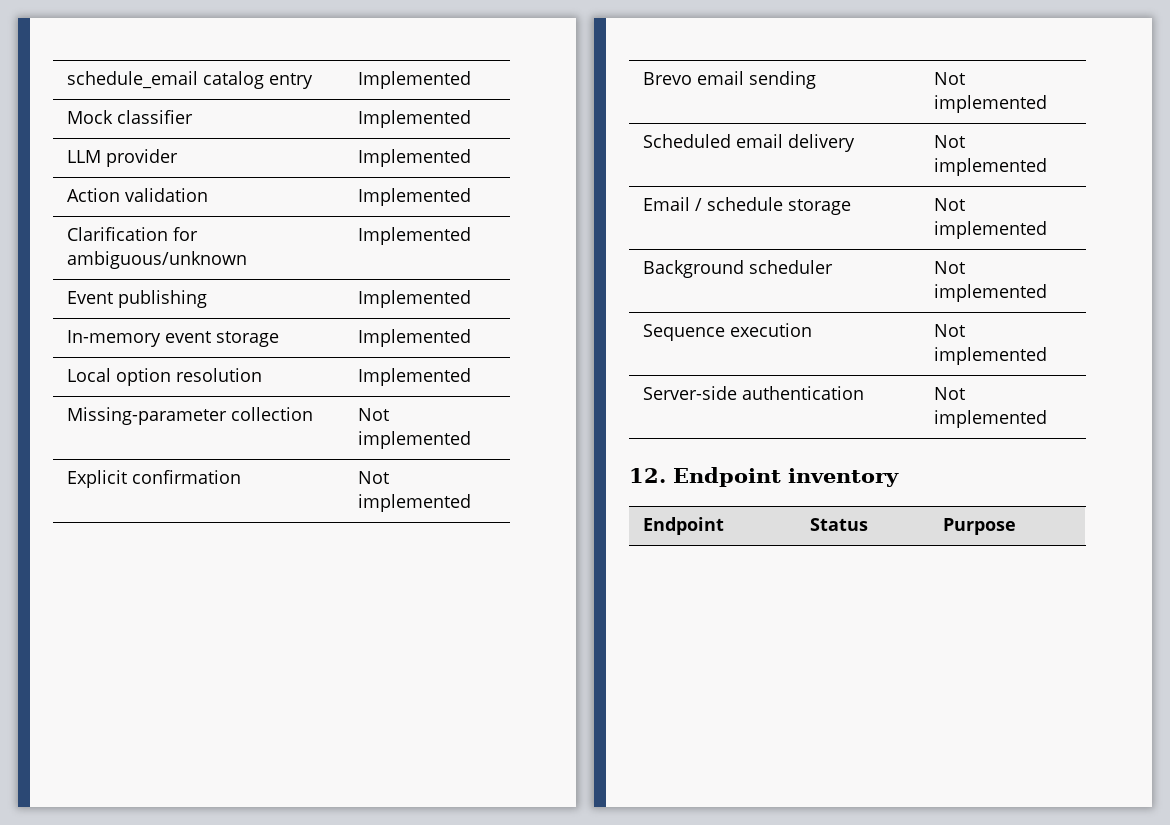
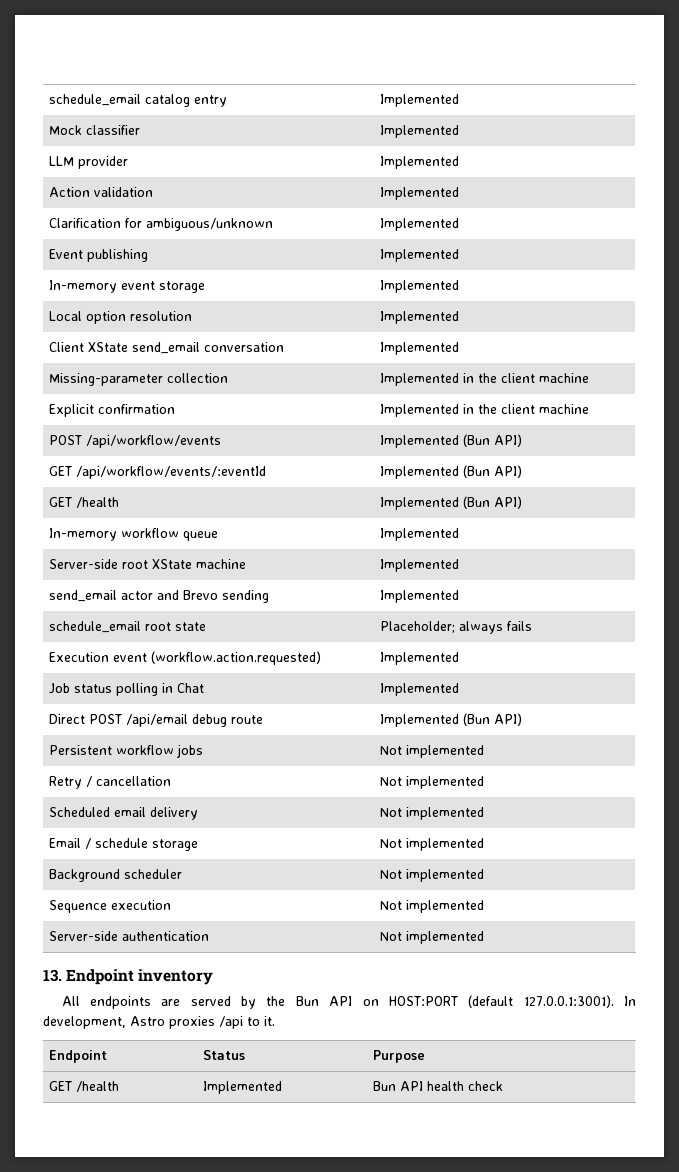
[67,407,314,425] [358,408,390,421] [358,431,472,449] [67,470,242,488] [358,471,390,484] [358,494,472,512] [643,71,817,89] Missing-parameter collection | Not implemented // Explicit confirmation | Not implemented // Brevo email sending -> [49,342,285,354] [380,342,460,355] [49,373,229,386] [380,373,590,386] [49,404,176,417] [380,404,590,417] [49,435,222,448] [380,434,523,448] [49,466,267,479] [380,465,523,479] [49,497,120,508] [380,496,523,510] [49,528,219,541] [380,528,460,541] [49,559,247,569] [380,559,460,572] [49,590,270,603] [380,590,460,603] [49,621,207,633] [380,621,533,634] [49,651,322,665] [380,652,460,665] [49,683,205,696] [380,683,460,696] [49,714,264,727] [380,713,523,727] [49,744,204,758] [380,745,485,758] [49,776,172,789] Client XState send_email conversation | Implemented // Missing-parameter collection | Implemented in the client machine // Explicit confirmation | Implemented in the client machine // POST /api/workflow/events | Implemented (Bun API) // GET /api/workflow/events/:eventId | Implemented (Bun API) // GET /health | Implemented (Bun API) // In-memory workflow queue | Implemented // Server-side root XState machine | Implemented // send_email actor and Brevo sending | Implemented // schedule_email root state | Placeholder; always fails // Execution event (workflow.action.requested) | Implemented // Job status polling in Chat | Implemented // Direct POST /api/email debug route | Implemented (Bun API) // Persistent workflow jobs | Not implemented // Retry / cancellation
[629,468,666,483] 12. -> [43,969,62,982] 13.
[643,517,725,535] [810,518,869,531] [943,518,1017,535] // Endpoint | Status | Purpose -> [61,995,636,1009] [43,1016,275,1029] [49,1050,108,1063] [203,1050,246,1060] [373,1050,426,1063] [49,1081,120,1092] [203,1081,283,1094] [373,1081,504,1091] // All endpoints are served by the Bun API on HOST:PORT (default 127.0.0.1:3001). In development, Astro proxies /api to it. // Endpoint | Status | Purpose // GET /health | Implemented | Bun API health check

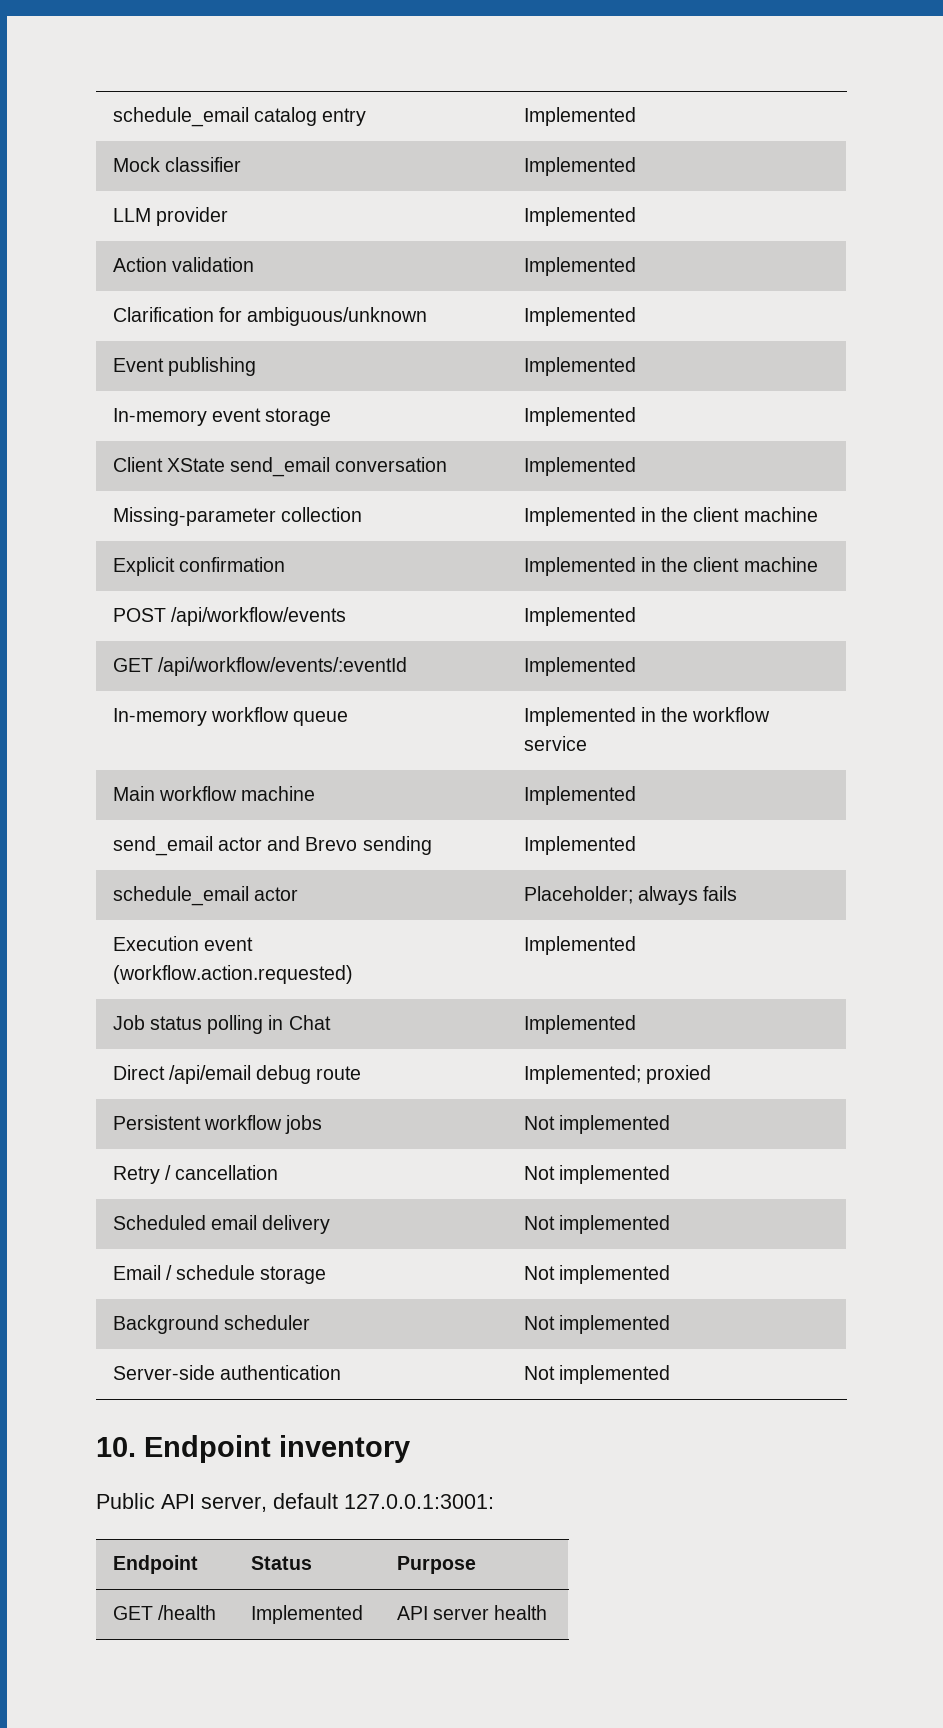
[49,311,193,324] [380,311,460,324] // Local option resolution | Implemented -> (636, 416) none
[463,434,523,447] (Bun API) -> (636, 616) none
[463,465,523,478] [49,497,120,508] [380,496,523,510] [49,528,219,541] [380,528,460,541] [49,559,193,569] (Bun API) // GET /health | Implemented (Bun API) // In-memory workflow queue | Implemented // Server-side root XState -> [112,707,349,726] [523,707,771,726] [523,736,587,751] [112,786,237,801] // In-memory workflow queue | Implemented in the workflow service // Main workflow
[145,622,207,631] root state -> [253,887,298,901] actor
[89,714,123,724] POST -> (165, 1072) none
[380,713,523,727] Implemented (Bun API) -> [523,1065,711,1084] Implemented; proxied
[49,900,172,913] [380,900,485,913] // Sequence execution | Not implemented -> (670, 1324) none
[43,969,62,982] 13. -> [96,1437,136,1457] 10.
[61,995,636,1009] [43,1016,275,1029] All endpoints are served by the Bun API on HOST:PORT (default 127.0.0.1:3001). In development, Astro proxies /api to it. -> [96,1493,494,1512] Public API server, default 127.0.0.1:3001:
[373,1081,504,1091] Bun API health check -> [396,1605,548,1620] API server health

